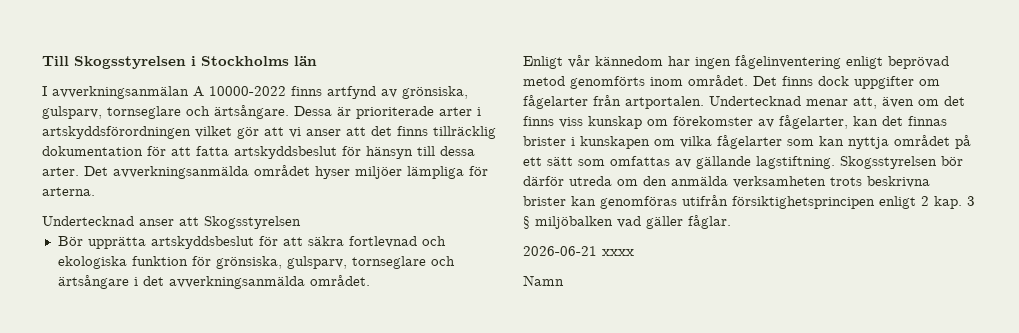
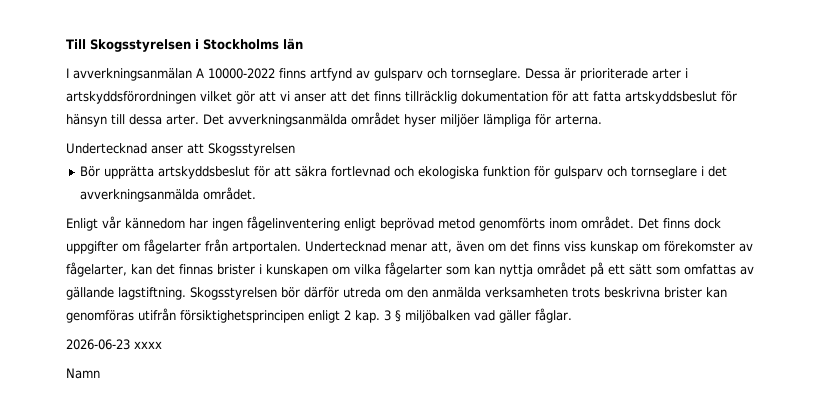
[402,86,468,99] [42,105,289,119] grönsiska, gulsparv, tornseglare och ärtsångare. -> [374,68,521,81] gulsparv och tornseglare.
[215,256,455,269] [57,275,129,289] grönsiska, gulsparv, tornseglare och ärtsångare -> [554,166,698,179] gulsparv och tornseglare
[523,246,597,256] 2026-06-21 -> [66,339,130,350] 2026-06-23

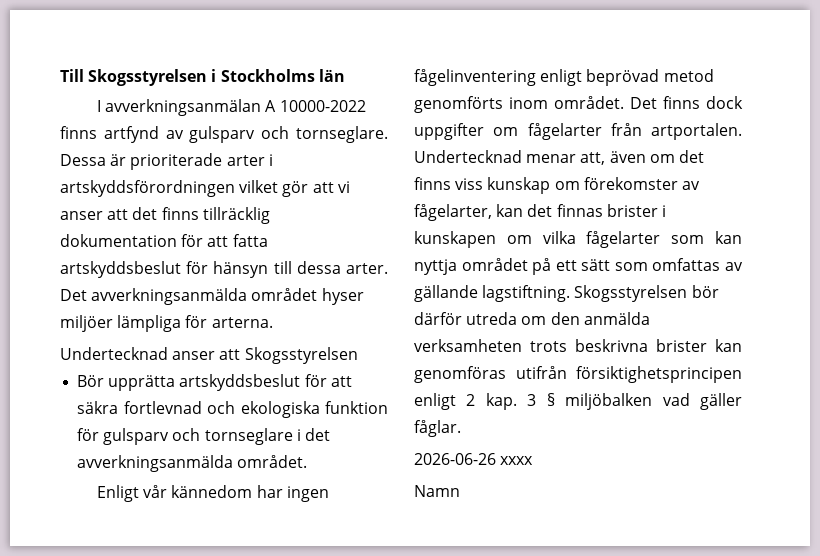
[66,339,130,350] 2026-06-23 -> [414,453,496,465] 2026-06-26

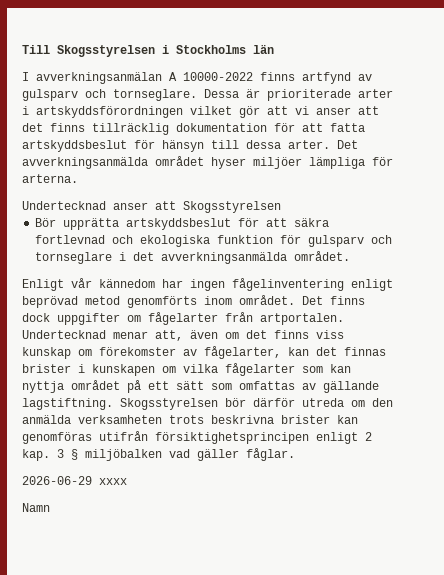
[414,453,496,465] 2026-06-26 -> [22,476,92,485] 2026-06-29

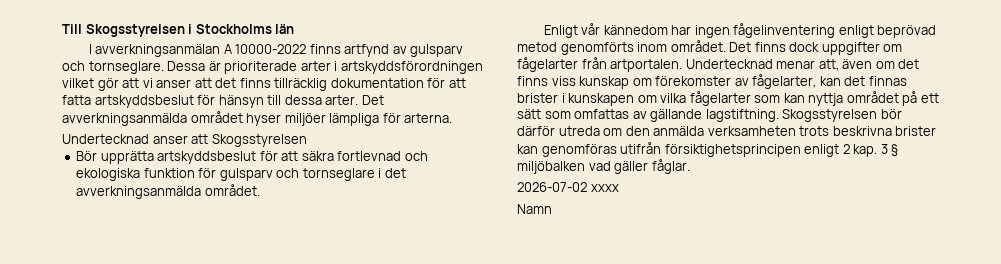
[22,476,92,485] 2026-06-29 -> [517,182,587,192] 2026-07-02

